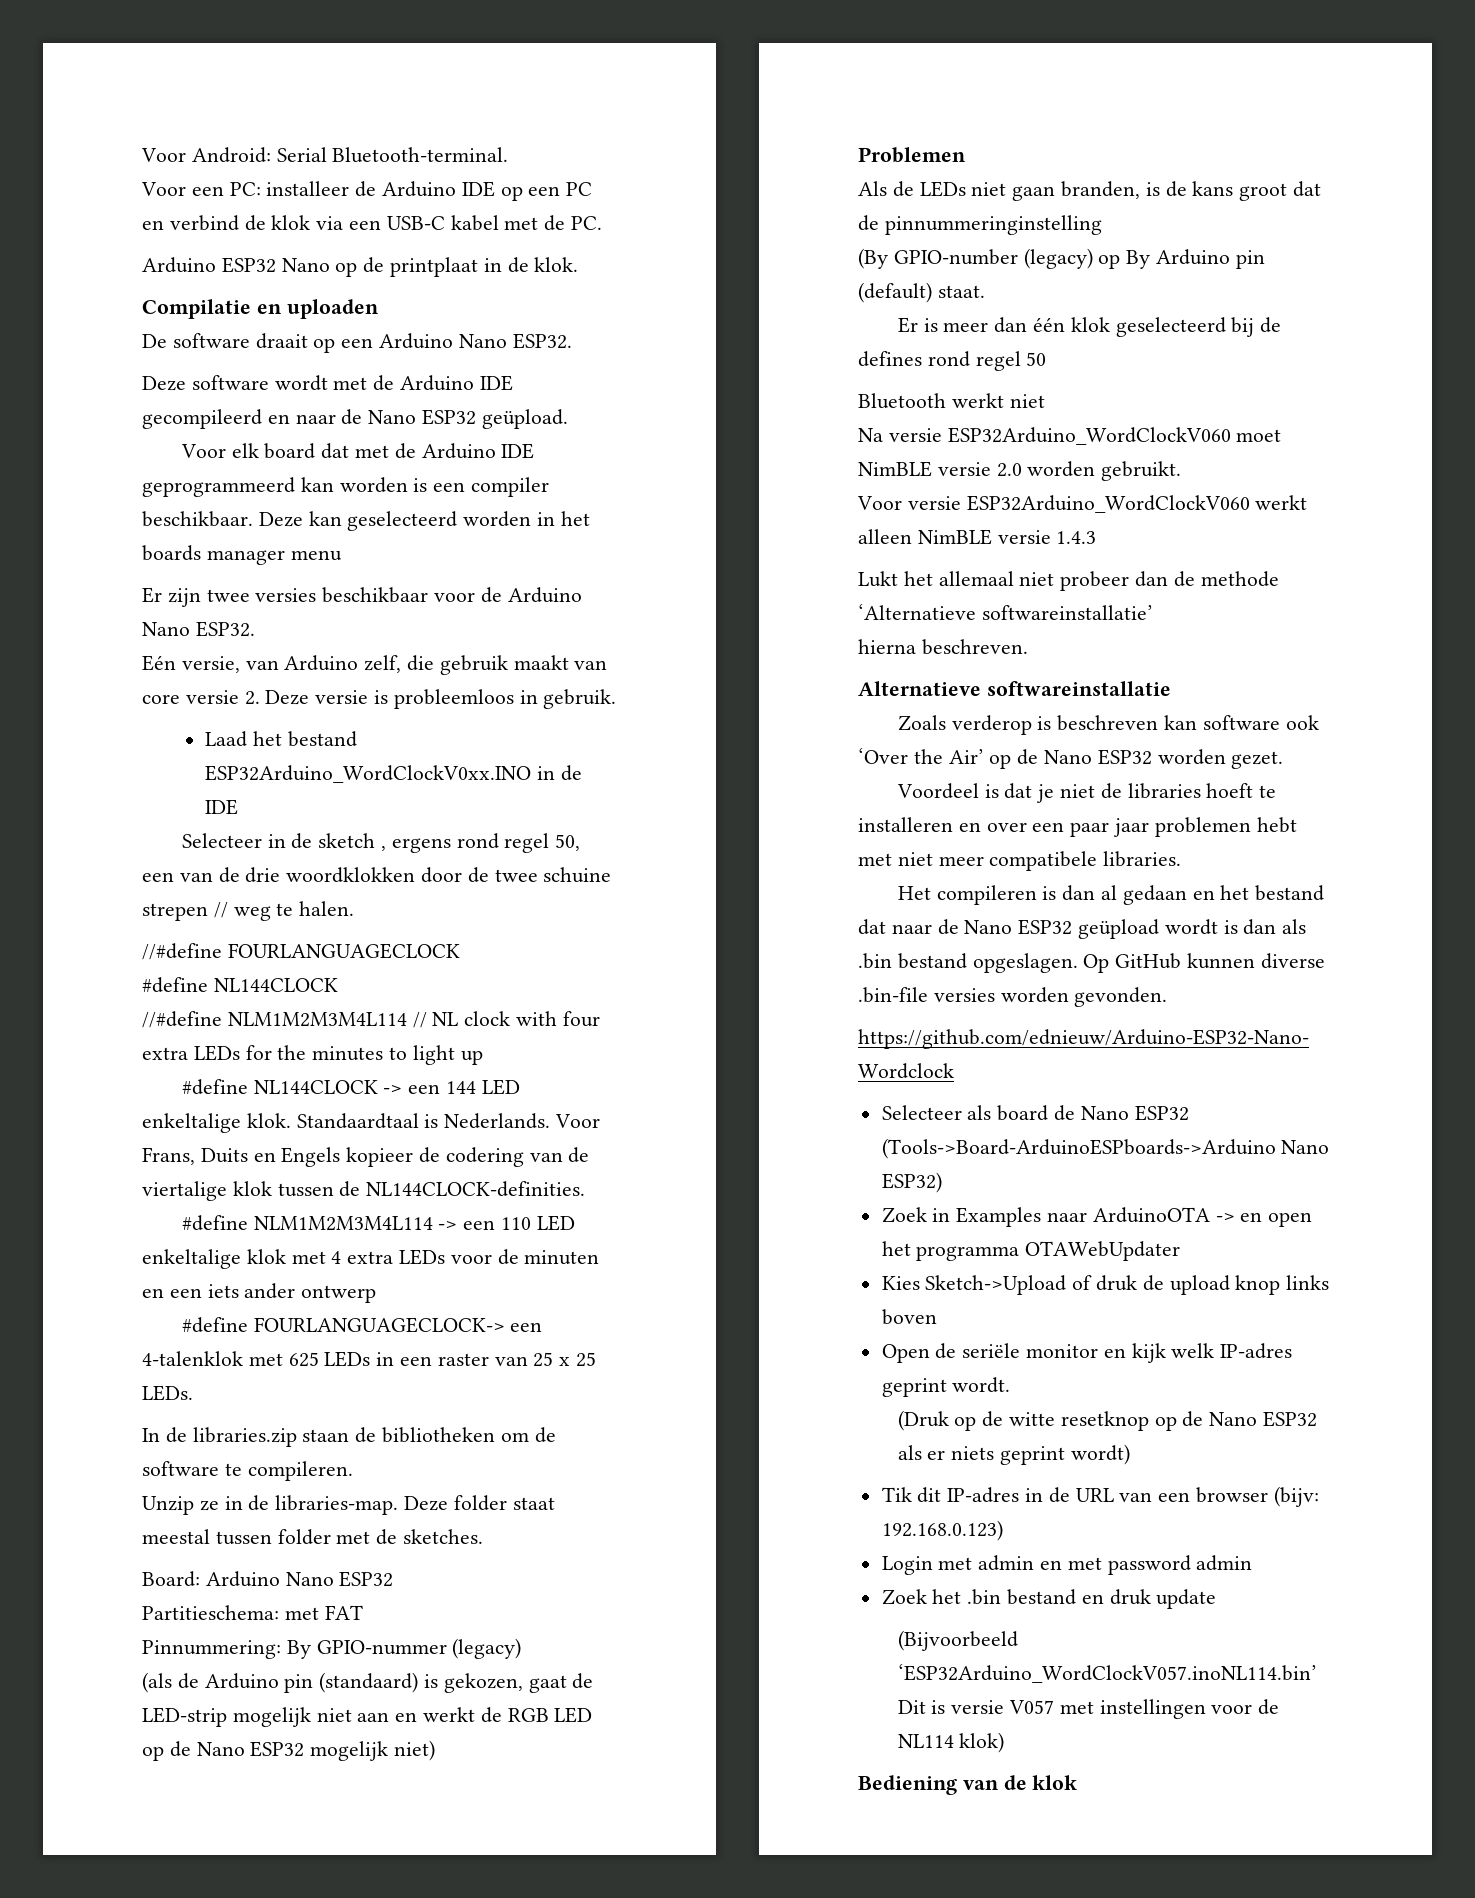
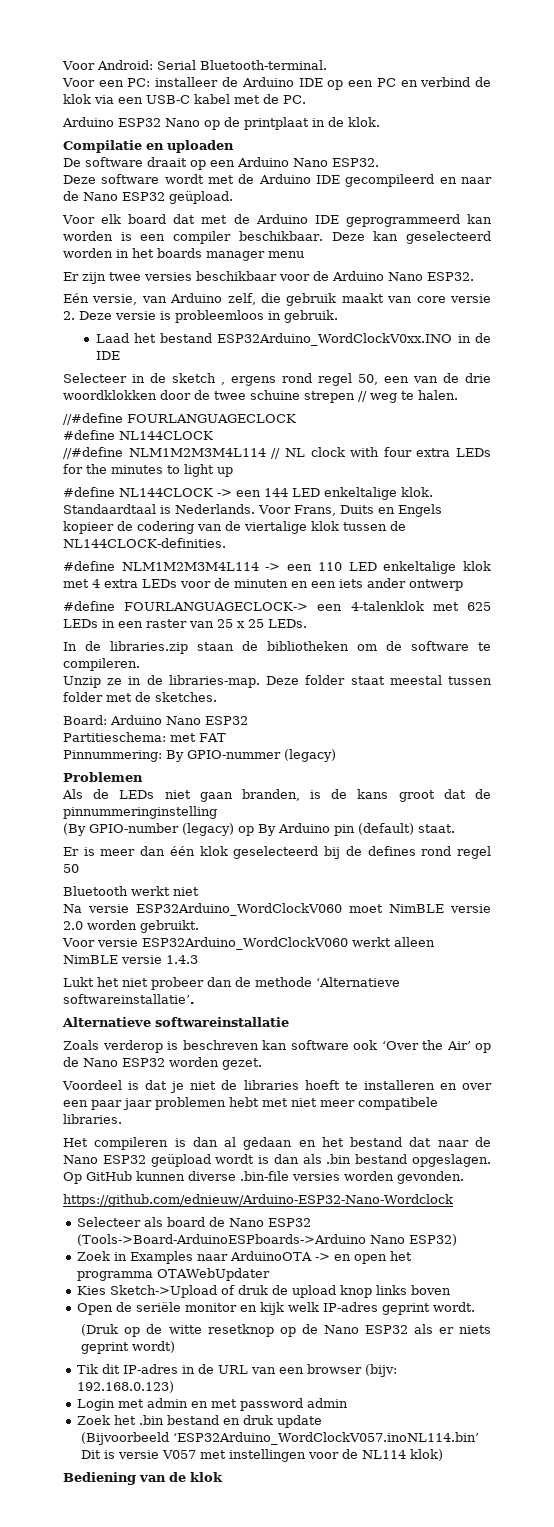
[142,1672,594,1693] [142,1707,593,1727] [142,1740,436,1761] // (als de Arduino pin (standaard) is gekozen, gaat de LED-strip mogelijk niet aan en werkt de RGB LED op de Nano ESP32 mogelijk niet) -> (336, 755) none
[938,571,1014,586] allemaal -> (119, 982) none
[981,605,1153,620] [858,639,1028,655] softwareinstallatie’ // hierna beschreven. -> [63,994,195,1004] softwareinstallatie’.

